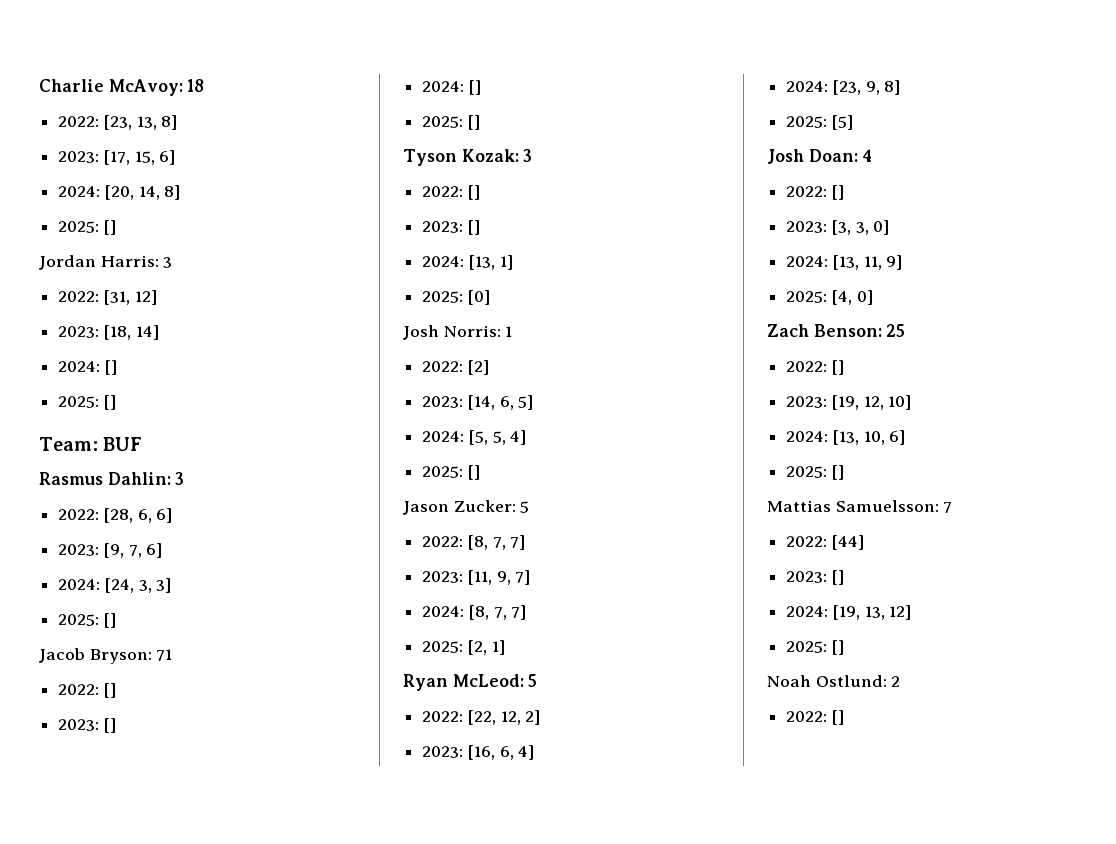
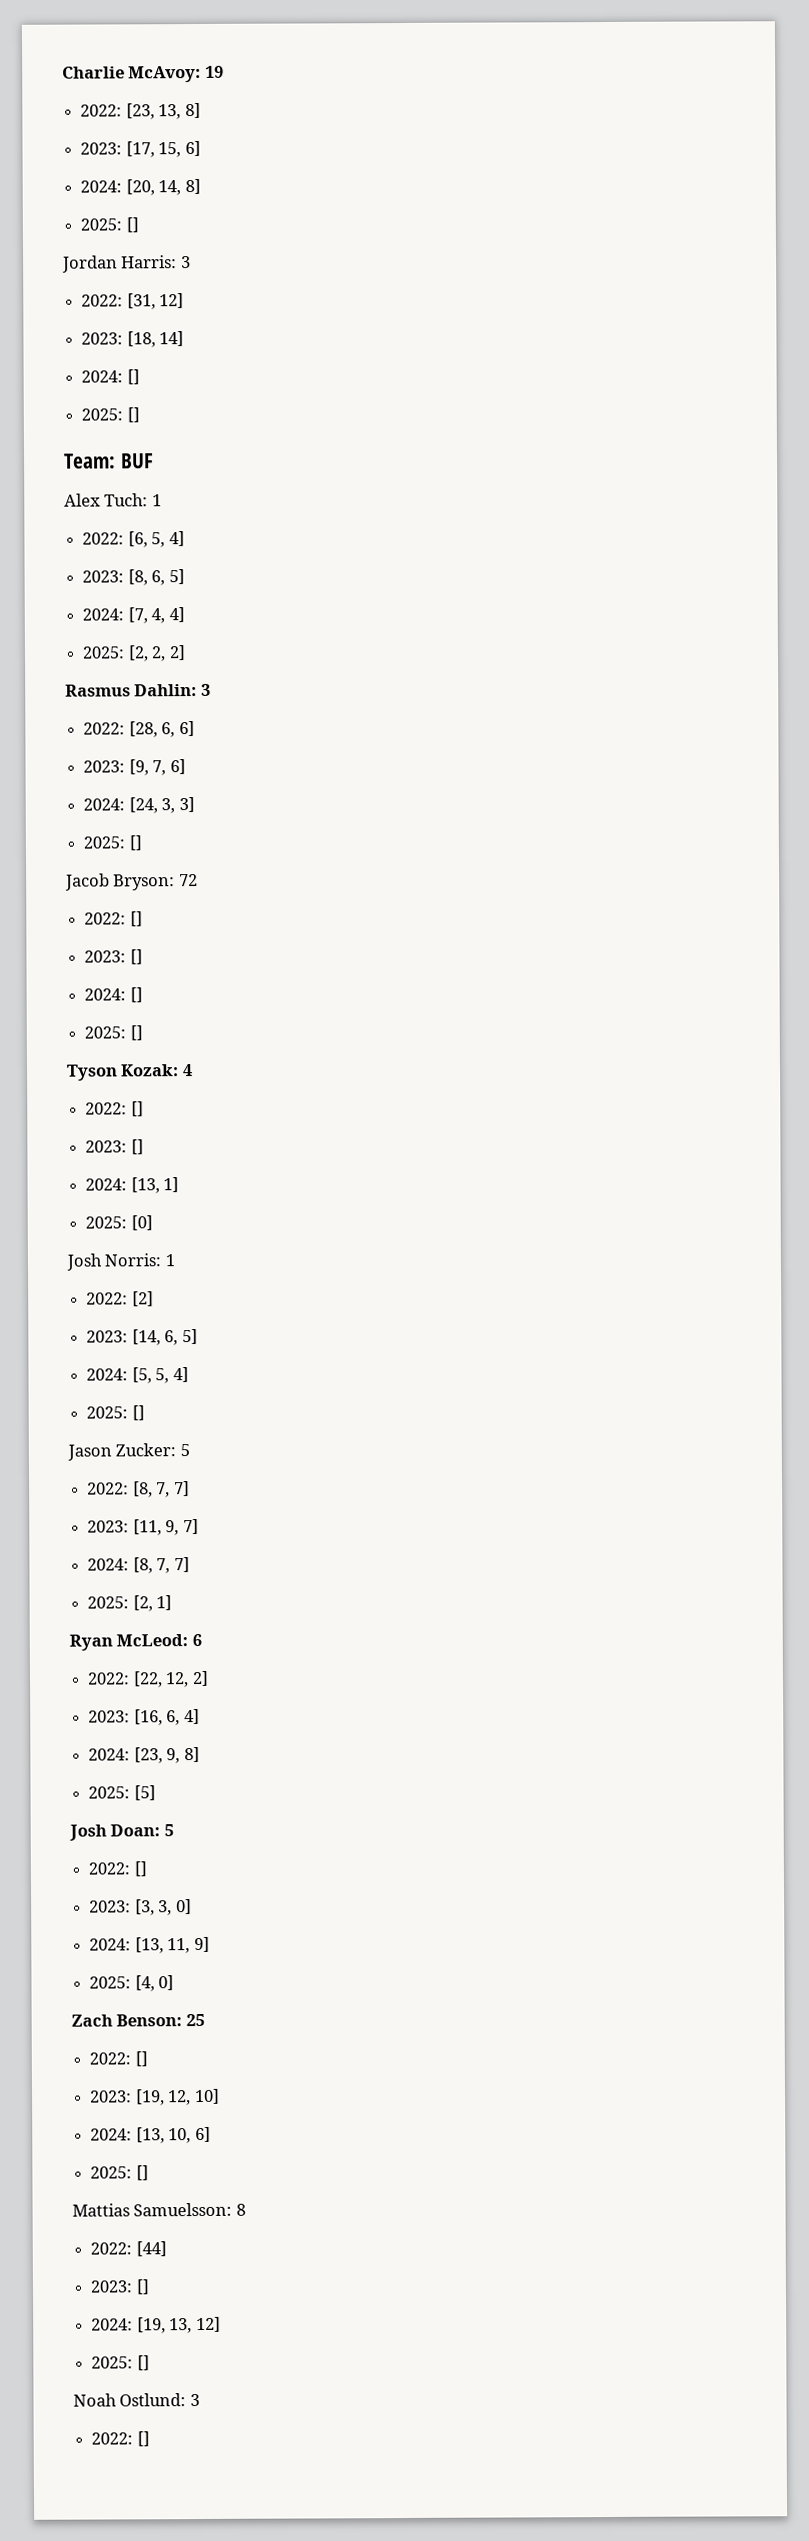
[187,79,205,92] 18 -> [204,65,224,78] 19
(143, 444) none -> [64,493,162,507] [82,531,185,548] [82,569,185,586] [82,607,185,624] [82,645,186,662] // Alex Tuch: 1 // 2022: [6, 5, 4] // 2023: [8, 6, 5] // 2024: [7, 4, 4] // 2025: [2, 2, 2]
[156,649,173,661] 71 -> [178,874,198,887] 72
[523,149,533,162] 3 -> [181,1064,193,1077] 4
[528,674,538,687] 5 -> [191,1633,202,1647] 6
[862,149,873,162] 4 -> [163,1824,174,1837] 5
[943,502,953,513] 7 -> [235,2203,246,2216] 8
[891,676,901,687] 2 -> [189,2394,200,2407] 3

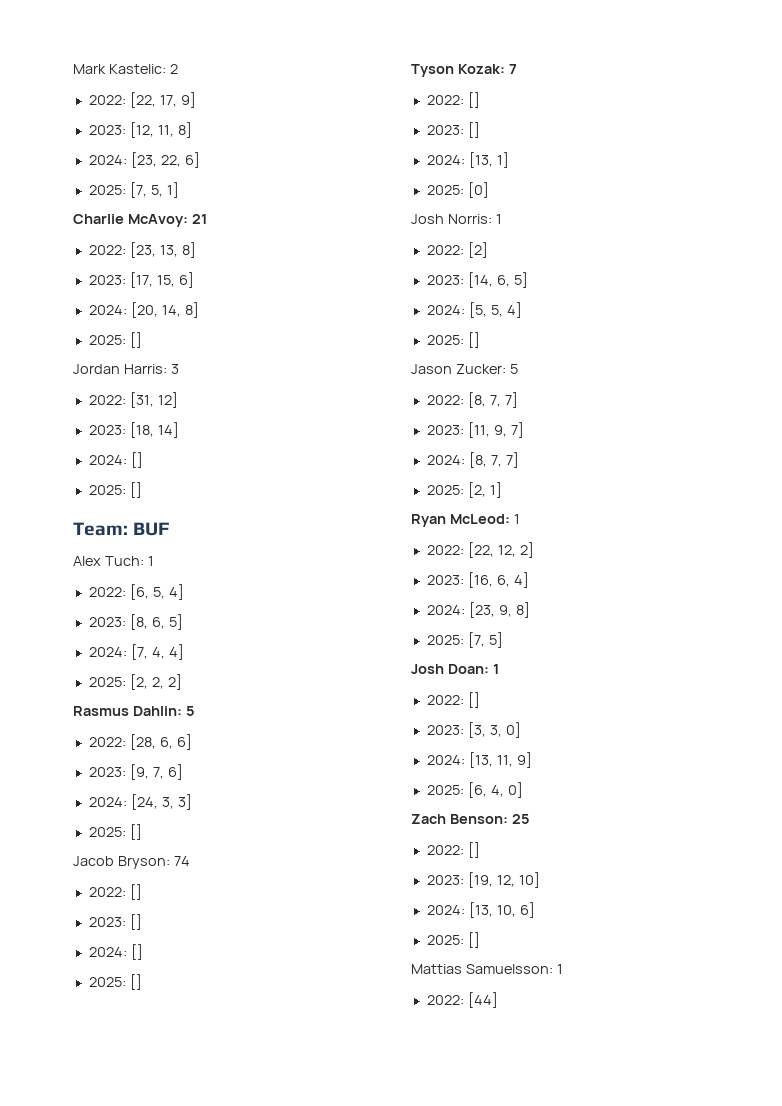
(62, 72) none -> [73,64,178,74] [88,92,196,108] [88,122,192,138] [88,152,200,168] [88,182,179,198] Mark Kastelic: 2 // 2022: [22, 17, 9] // 2023: [12, 11, 8] // 2024: [23, 22, 6] // 2025: [7, 5, 1] //
[204,65,224,78] 19 -> [191,214,207,224] 21
[200,683,211,696] 3 -> [185,706,195,716] 5
[178,874,198,887] 72 -> [173,856,190,866] 74
[181,1064,193,1077] 4 -> [508,64,517,74] 7
[191,1633,202,1647] 6 -> [513,514,520,524] 1
[133,1785,156,1801] [5] -> [467,632,503,648] [7, 5]
[163,1824,174,1837] 5 -> [492,664,499,674] 1
[134,1975,155,1992] [4, -> [467,782,504,798] [6, 4,
[235,2203,246,2216] 8 -> [556,964,563,974] 1
[90,2279,149,2295] [91,2316,221,2334] [91,2355,150,2371] [73,2393,200,2407] [91,2431,150,2447] // 2023: [] // 2024: [19, 13, 12] // 2025: [] // Noah Ostlund: 3 // 2022: [] -> (498, 1000) none

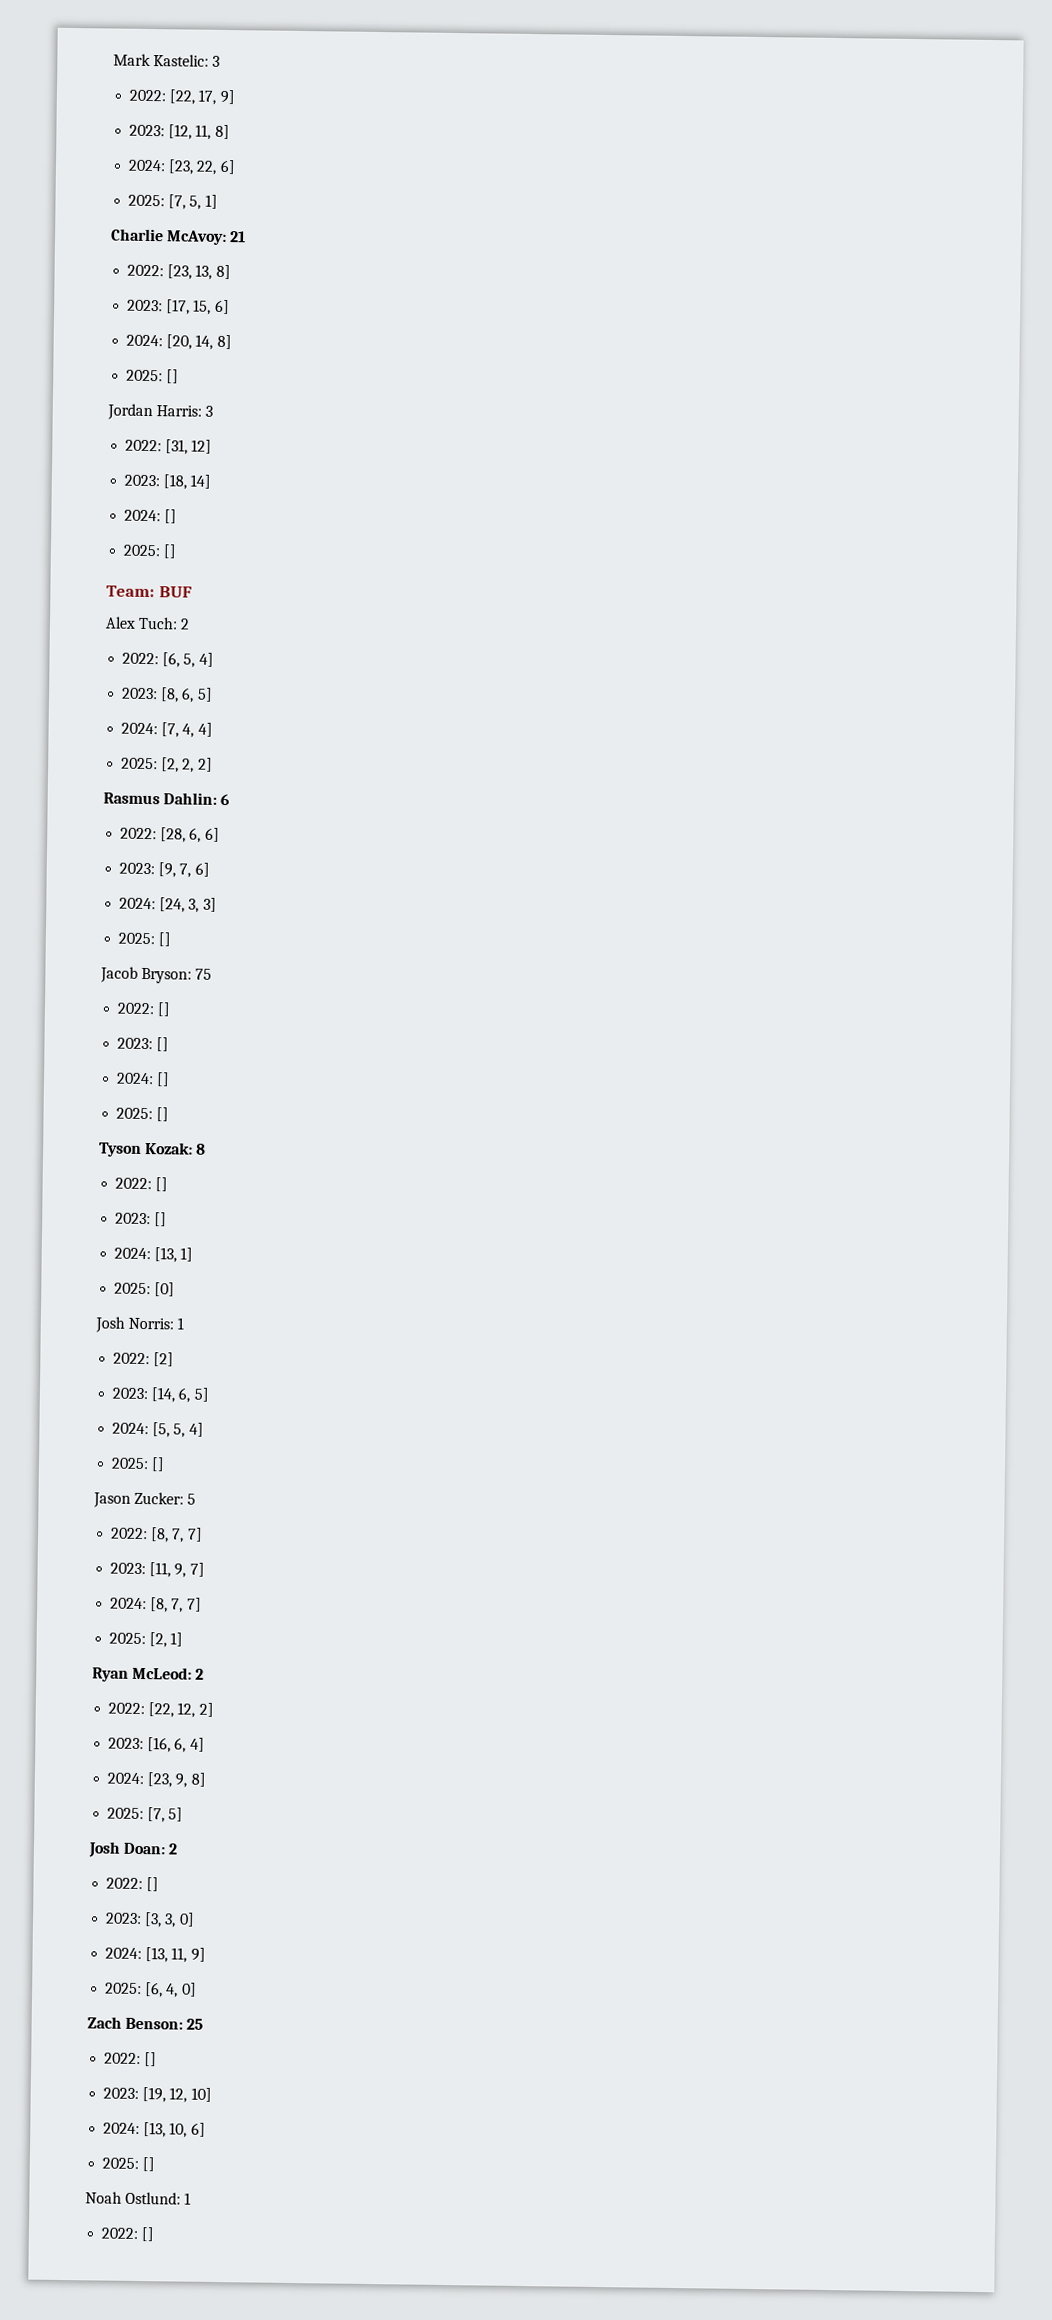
[169,64,178,74] 2 -> [212,55,221,67] 3
[147,556,154,566] 1 -> [180,618,191,630] 2
[185,706,195,716] 5 -> [220,793,231,806] 6
[173,856,190,866] 74 -> [195,968,213,980] 75
[508,64,517,74] 7 -> [196,1143,207,1155] 8
[513,514,520,524] 1 -> [195,1668,205,1680] 2
[492,664,499,674] 1 -> [168,1843,179,1855] 2
[411,964,563,974] [426,992,498,1008] Mattias Samuelsson: 1 // 2022: [44] -> [85,2191,192,2205] [101,2227,155,2242] Noah Ostlund: 1 // 2022: []

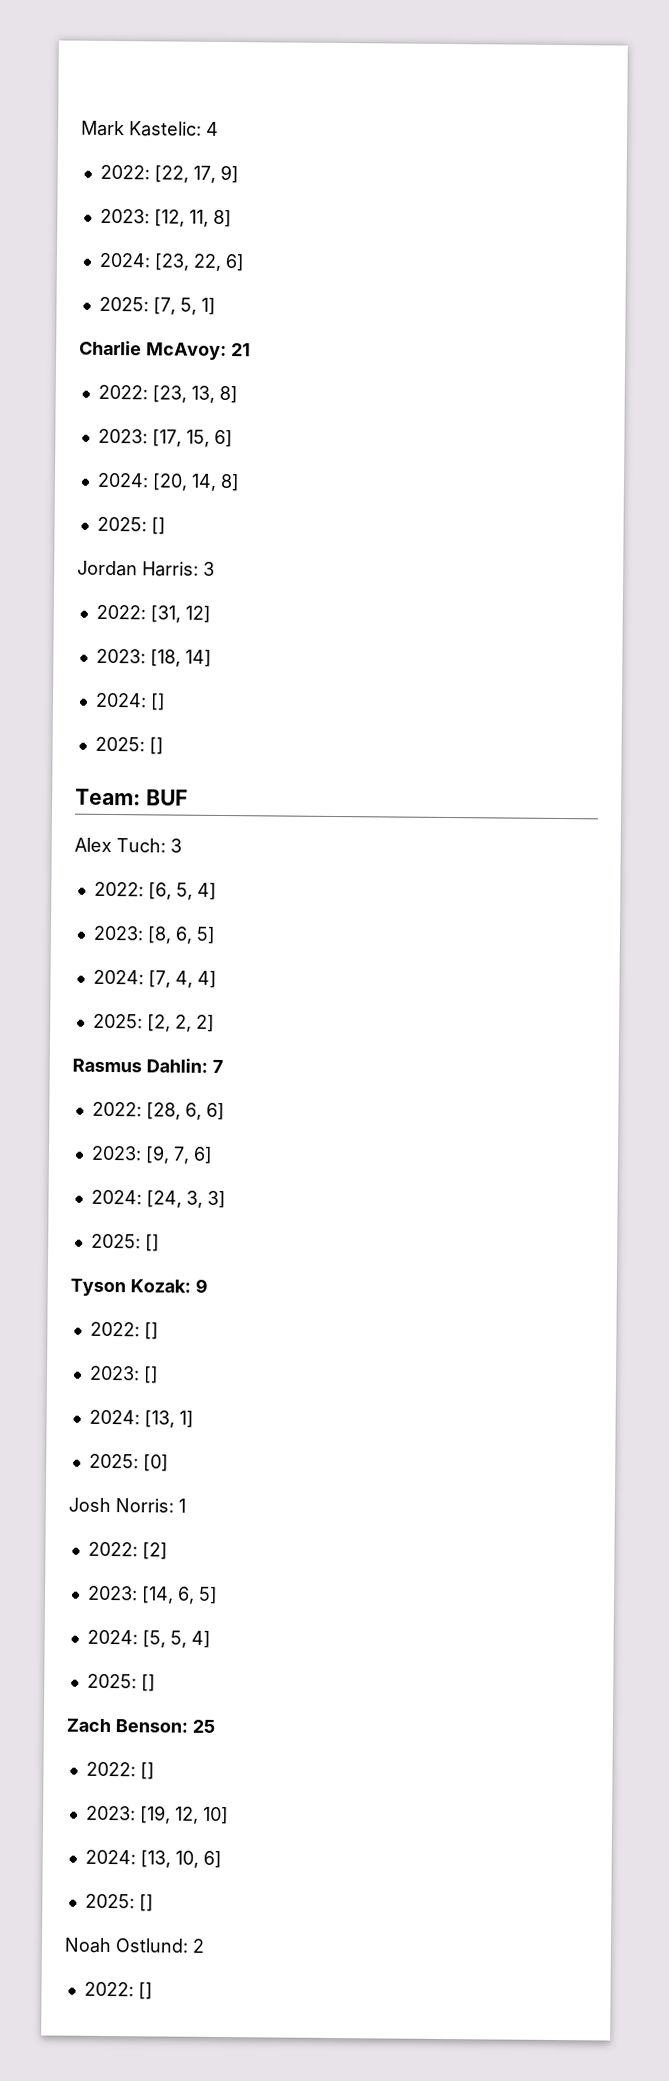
[212,55,221,67] 3 -> [206,121,219,136] 4
[180,618,191,630] 2 -> [170,838,182,853] 3
[220,793,231,806] 6 -> [212,1059,223,1074] 7
[100,966,213,984] [117,1002,172,1017] [117,1037,170,1052] [116,1072,171,1087] [116,1107,170,1122] // Jacob Bryson: 75 // 2022: [] // 2023: [] // 2024: [] // 2025: [] -> (160, 1243) none
[196,1143,207,1155] 8 -> [195,1278,208,1293] 9
[93,1491,197,1508] [111,1527,203,1543] [110,1562,205,1578] [110,1597,202,1613] [109,1632,184,1648] [92,1666,205,1682] [108,1702,214,1718] [108,1737,205,1753] [107,1772,206,1788] [107,1807,184,1823] [88,1841,179,1858] [106,1877,160,1892] [105,1912,195,1928] [105,1947,206,1963] [105,1982,197,1998] // Jason Zucker: 5 // 2022: [8, 7, 7] // 2023: [11, 9, 7] // 2024: [8, 7, 7] // 2025: [2, 1] // Ryan McLeod: 2 // 2022: [22, 12, 2] // 2023: [16, 6, 4] // 2024: [23, 9, 8] // 2025: [7, 5] // Josh Doan: 2 // 2022: [] // 2023: [3, 3, 0] // 2024: [13, 11, 9] // 2025: [6, 4, 0] -> (156, 1683) none
[184,2192,192,2205] 1 -> [192,1938,204,1953] 2

